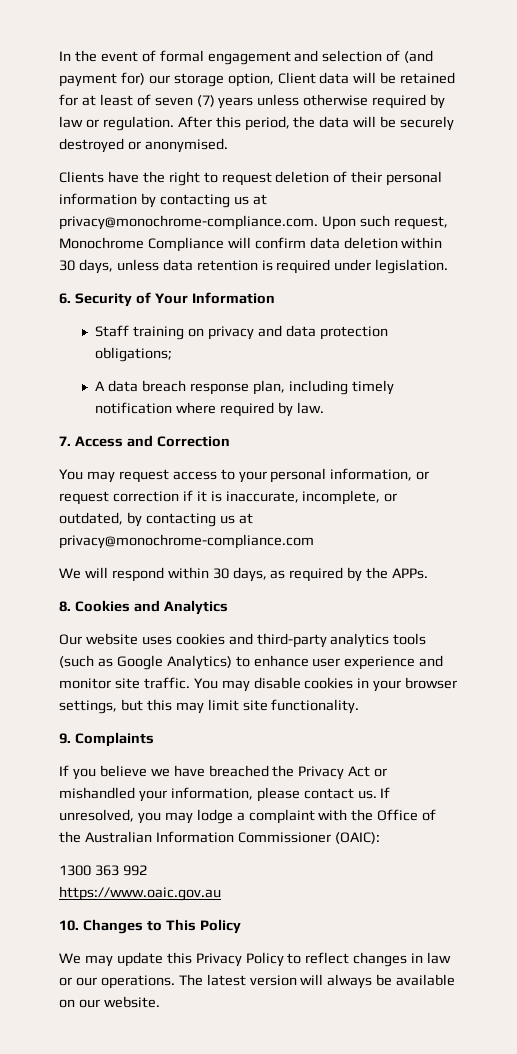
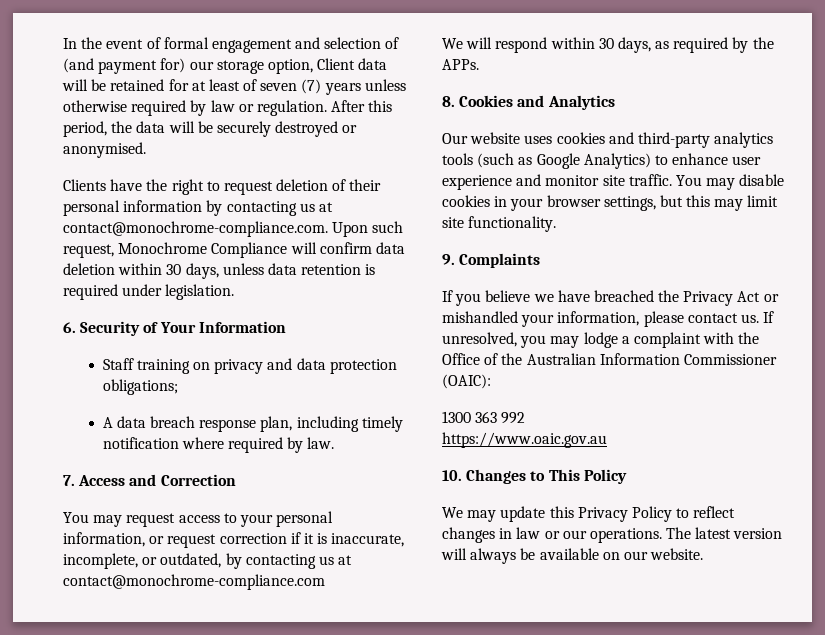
[59,215,318,230] privacy@monochrome-compliance.com. -> [63,221,328,237] contact@monochrome-compliance.com.
[59,534,314,549] privacy@monochrome-compliance.com -> [63,574,325,590] contact@monochrome-compliance.com

